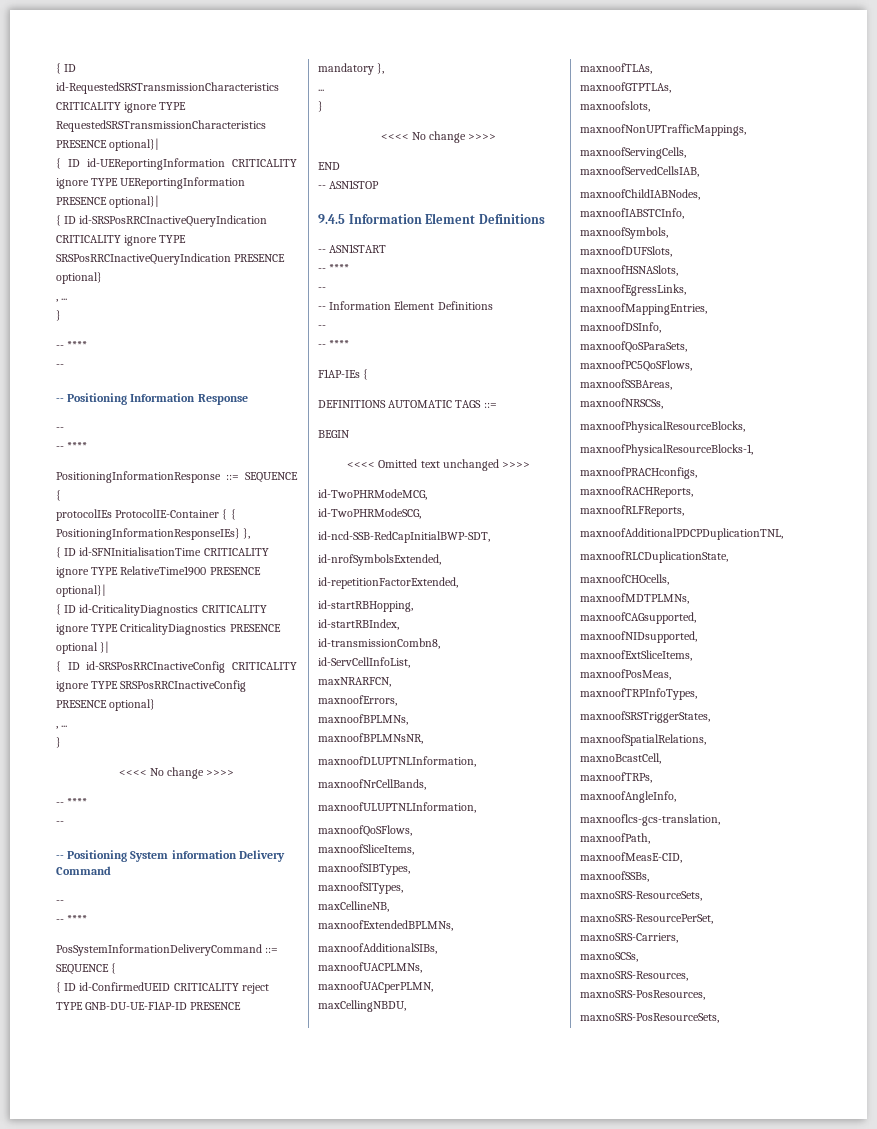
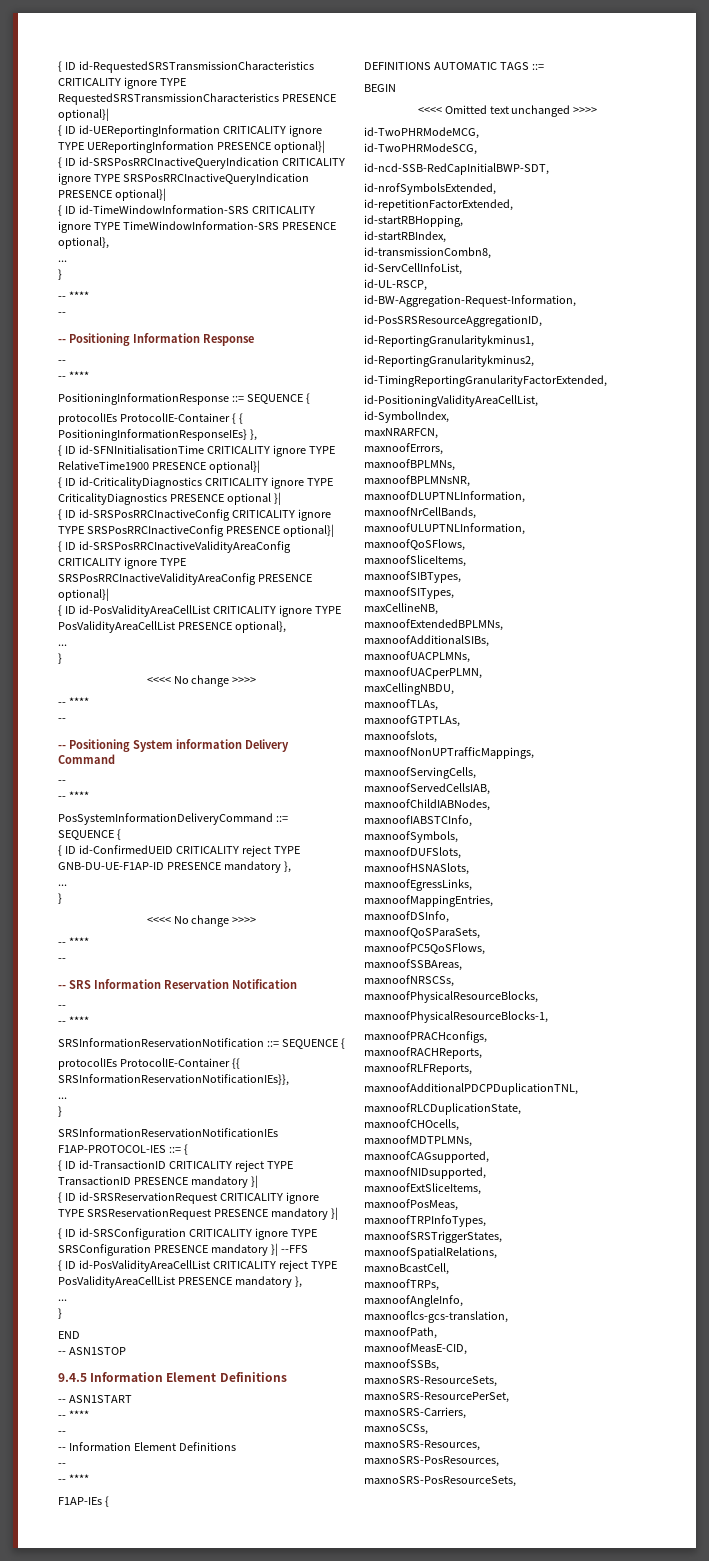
[56,272,102,284] [56,299,58,302] optional} // , -> [114,188,166,201] [58,205,315,216] [58,221,336,233] [58,237,109,249] optional}| // { ID id-TimeWindowInformation-SRS CRITICALITY ignore TYPE TimeWindowInformation-SRS PRESENCE optional}, //
[109,699,156,711] [56,726,58,729] optional} // , -> [282,524,334,537] [58,541,291,553] [58,557,186,569] [58,573,312,585] [58,588,109,601] [58,605,341,617] [58,621,286,633] optional}| // { ID id-SRSPosRRCInactiveValidityAreaConfig CRITICALITY ignore TYPE SRSPosRRCInactiveValidityAreaConfig PRESENCE optional}| // { ID id-PosValidityAreaCellList CRITICALITY ignore TYPE PosValidityAreaCellList PRESENCE optional}, //
(497, 137) none -> [58,937,89,946] [58,958,66,962] [58,979,297,989] [58,1005,66,1009] [58,1016,89,1025] [58,1038,345,1049] [58,1058,240,1070] [58,1074,289,1086] [58,1097,67,1099] [58,1106,62,1117] [58,1128,278,1137] [58,1144,188,1155] [58,1160,293,1172] [58,1175,258,1188] [58,1192,319,1204] [58,1207,338,1220] [58,1228,317,1240] [58,1243,308,1256] [58,1260,337,1272] [58,1276,302,1288] [58,1299,67,1301] [58,1308,62,1319] // -- **** // -- // -- SRS Information Reservation Notification // -- // -- **** // SRSInformationReservationNotification ::= SEQUENCE { // protocolIEs ProtocolIE-Container {{ SRSInformationReservationNotificationIEs}}, // ... // } // SRSInformationReservationNotificationIEs F1AP-PROTOCOL-IES ::= { // { ID id-TransactionID CRITICALITY reject TYPE TransactionID PRESENCE mandatory }| // { ID id-SRSReservationRequest CRITICALITY ignore TYPE SRSReservationRequest PRESENCE mandatory }| // { ID id-SRSConfiguration CRITICALITY ignore TYPE SRSConfiguration PRESENCE mandatory }| --FFS // { ID id-PosValidityAreaCellList CRITICALITY reject TYPE PosValidityAreaCellList PRESENCE mandatory }, // ... // }
(410, 662) none -> [364,279,427,291] [364,295,576,307] [364,315,542,327] [364,335,534,347] [364,355,534,367] [364,375,607,387] [364,395,538,407] [364,411,449,423] // id-UL-RSCP, // id-BW-Aggregation-Request-Information, // id-PosSRSResourceAggregationID, // id-ReportingGranularitykminus1, // id-ReportingGranularitykminus2, // id-TimingReportingGranularityFactorExtended, // id-PositioningValidityAreaCellList, // id-SymbolIndex,

